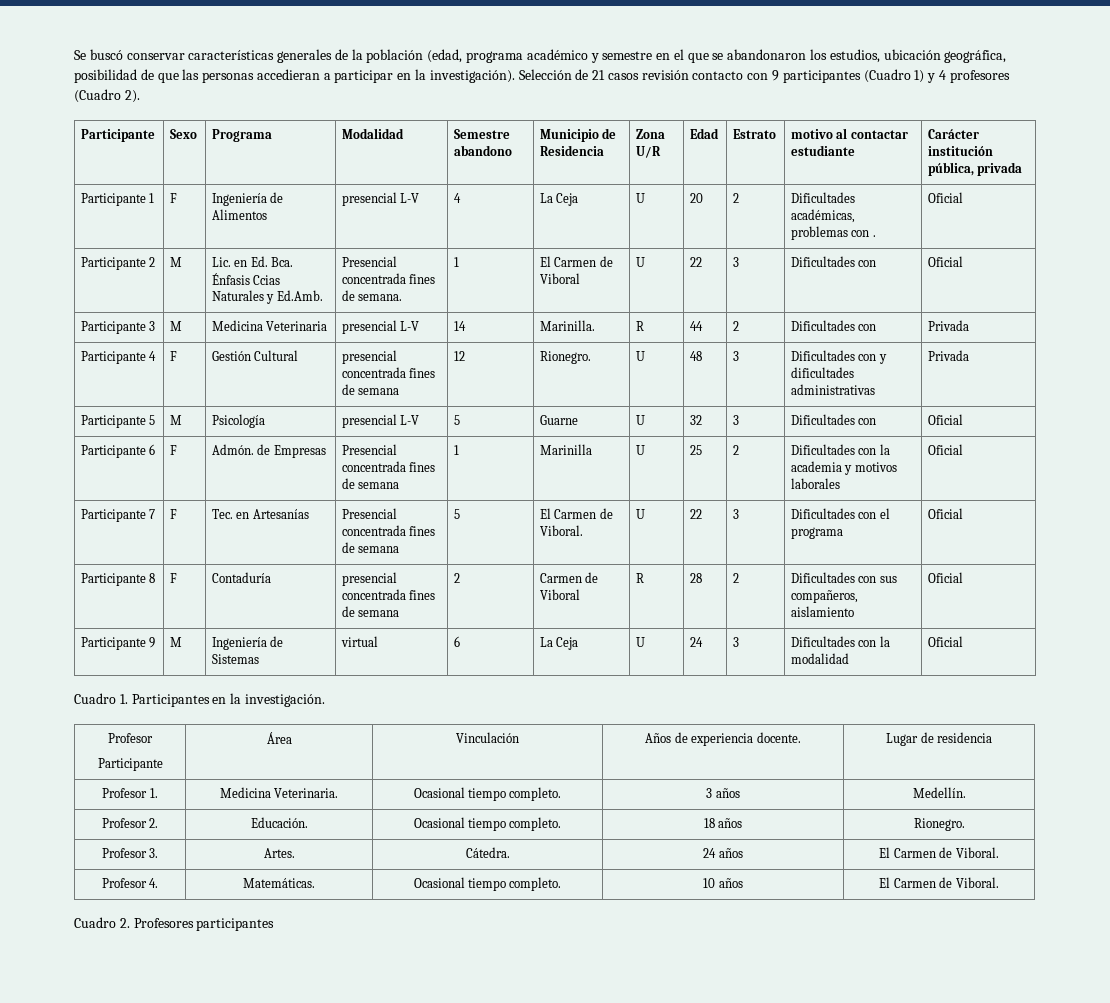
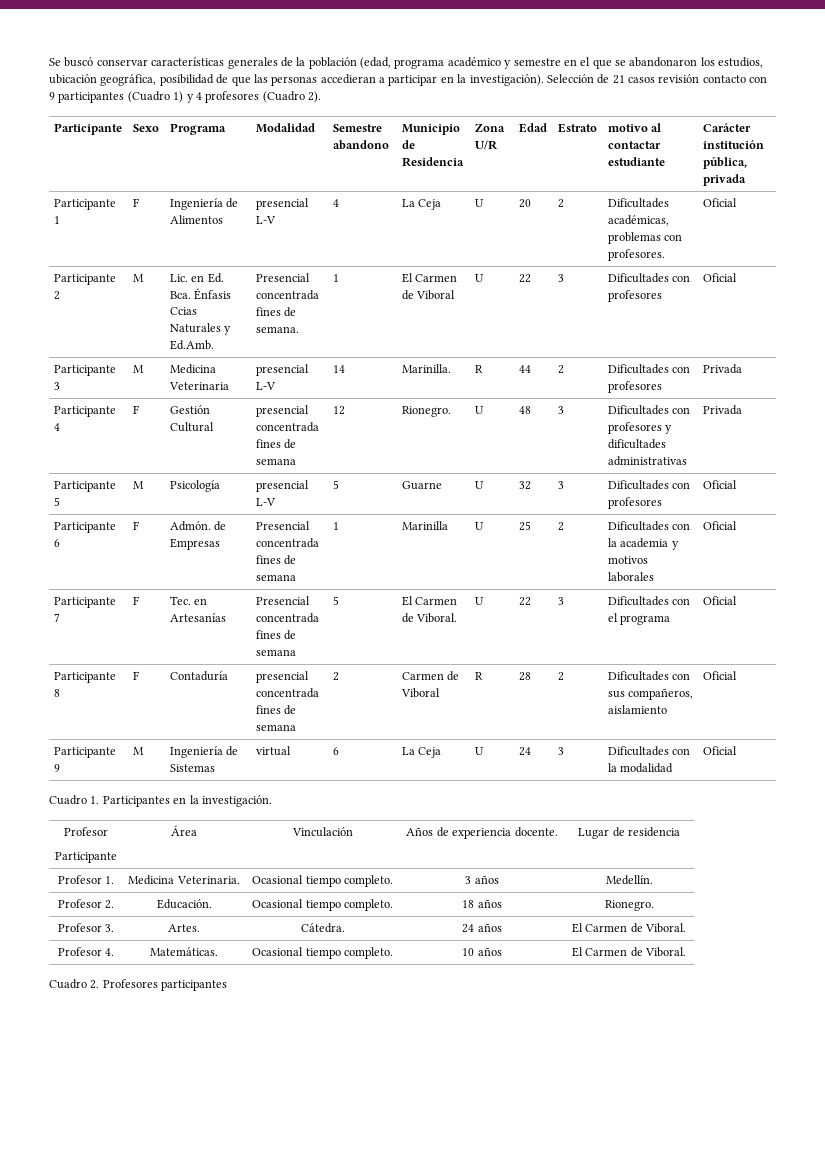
[872,235,876,237] . -> [608,249,666,261] profesores.
(877, 263) none -> [608,290,663,302] profesores
(877, 327) none -> [608,381,663,393] profesores
(877, 357) none -> [608,422,663,434] profesores
(877, 421) none -> [608,497,663,509] profesores

